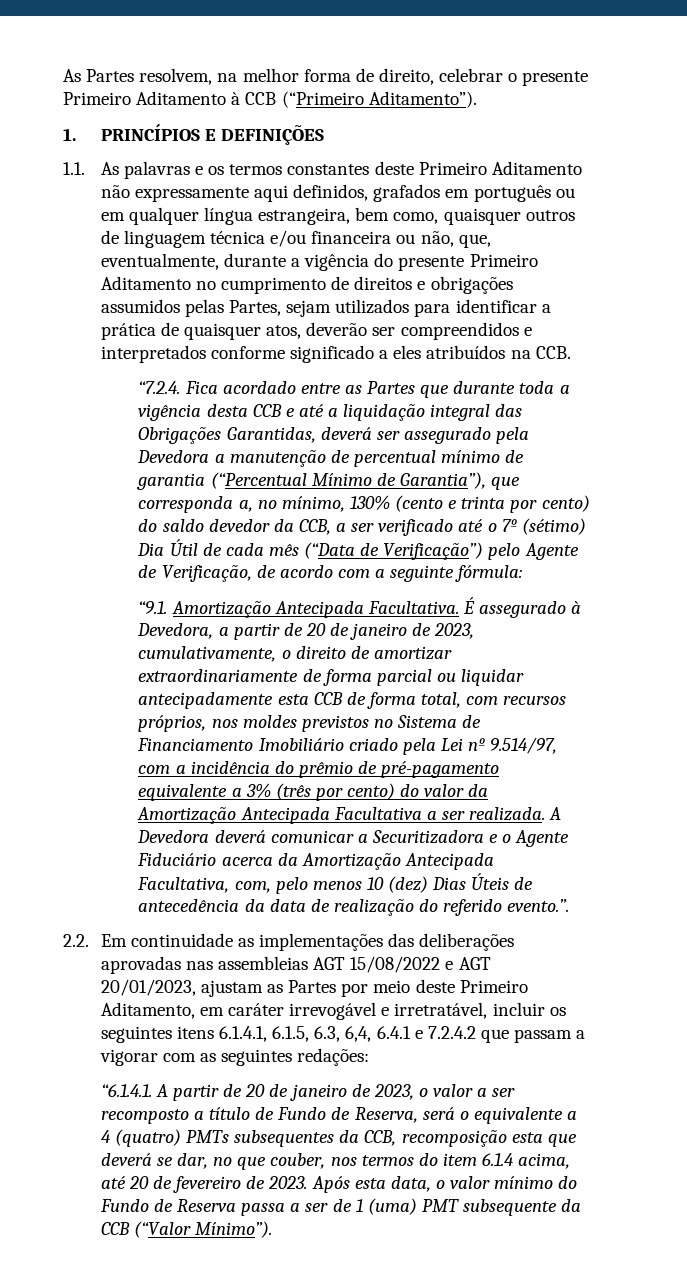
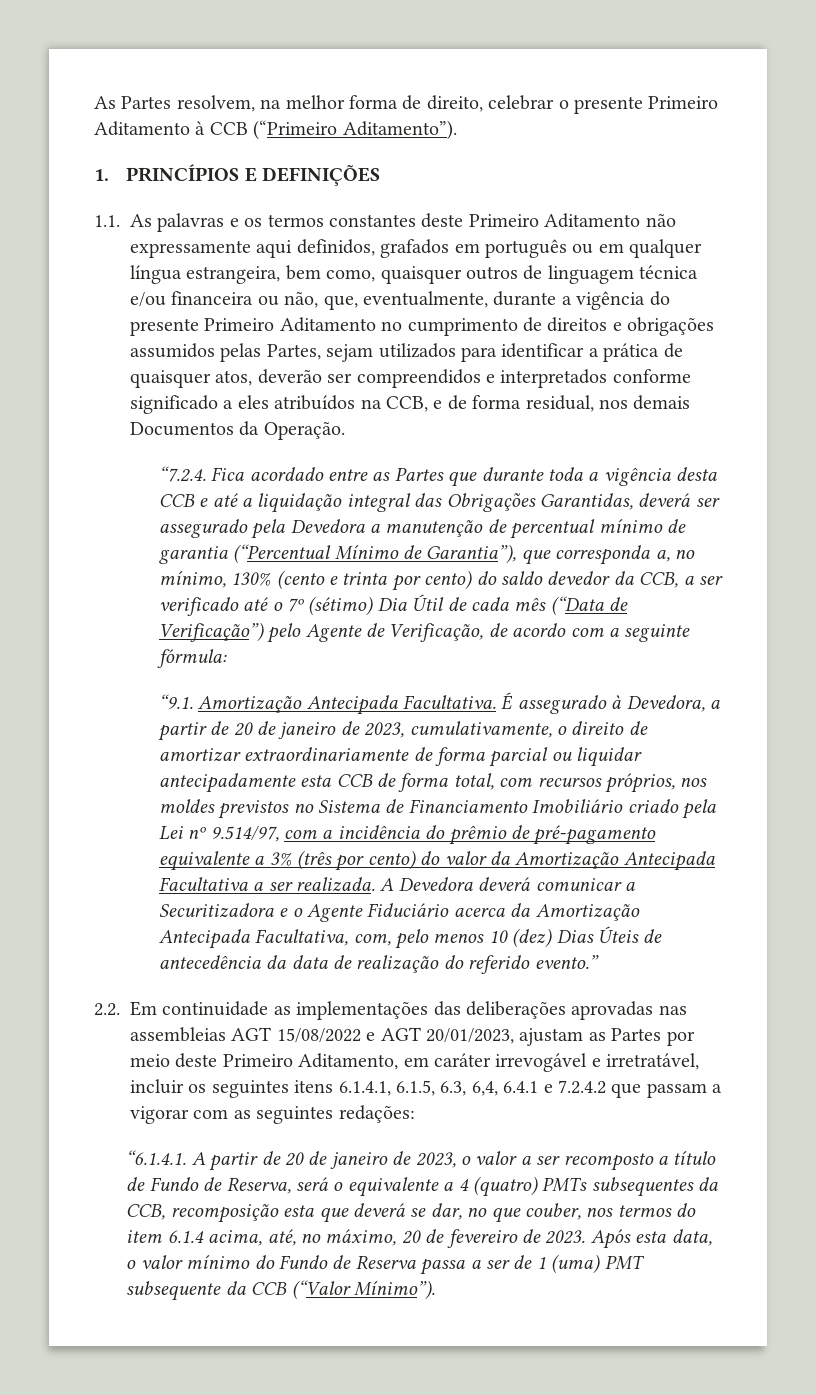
[535,346,571,359] CCB. -> [386,395,691,412] [130,421,345,440] CCB, e de forma residual, nos demais Documentos da Operação.
[507,899,570,912] evento.”. -> [534,955,599,969] evento.”
[100,1176,126,1189] até -> [267,1229,397,1246] até, no máximo,

